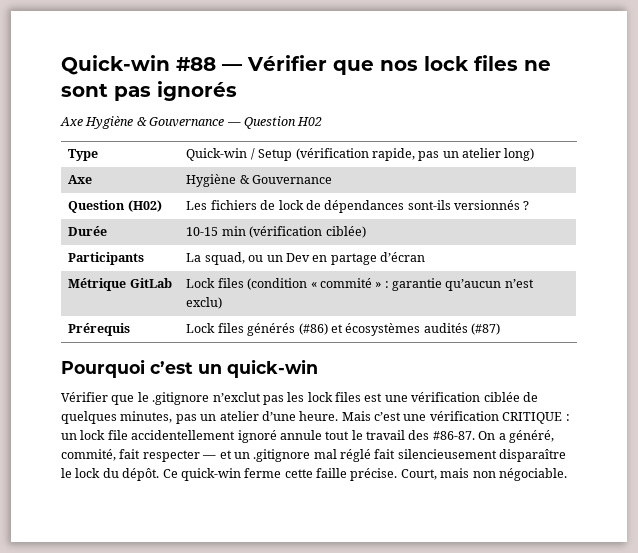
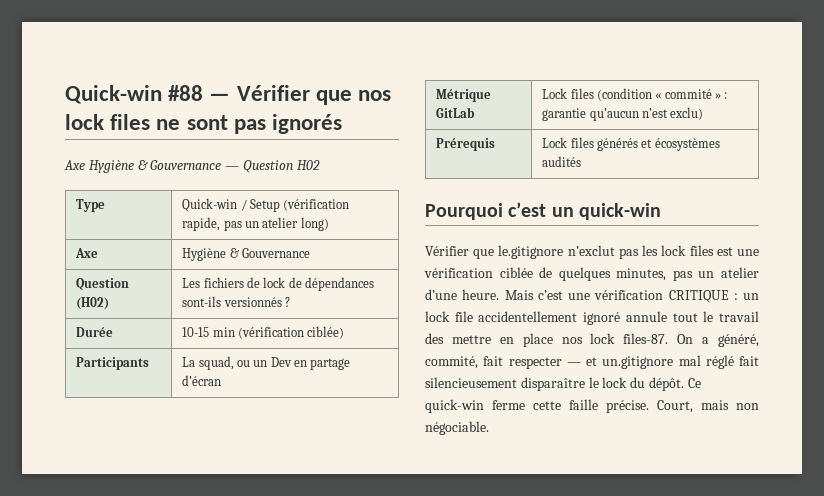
[298,323,328,335] (#86) -> (638, 144) none
[471,323,501,335] (#87) -> (582, 161) none
[137,392,210,405] le .gitignore -> [498,245,564,259] le.gitignore
[432,431,475,440] #86-87. -> [451,333,669,347] mettre en place nos lock files-87.
[233,449,311,462] un .gitignore -> [602,356,674,369] un.gitignore

